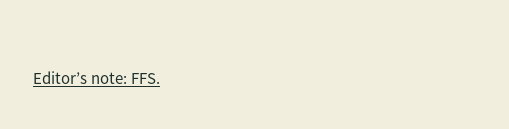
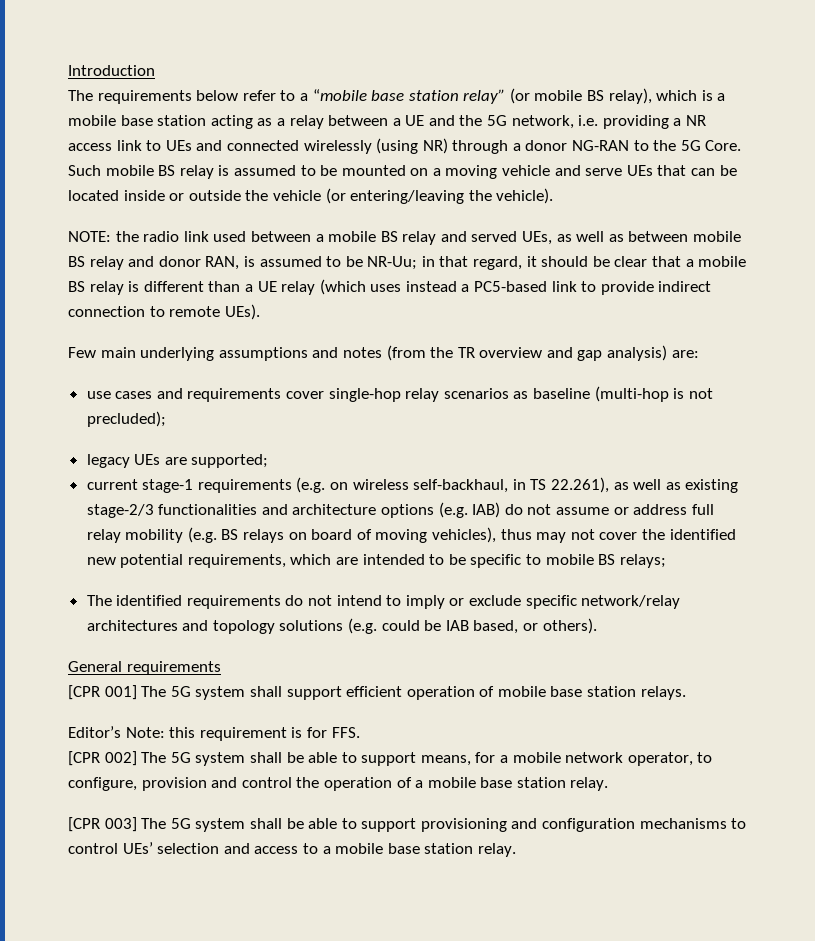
[33,71,161,84] Editor’s note: FFS. -> [68,65,155,76] [68,88,726,104] [68,115,707,129] [68,138,742,154] [68,165,737,179] [68,188,554,204] [68,231,742,245] [68,256,747,270] [68,279,712,295] [68,304,260,320] [68,345,699,361] [86,386,713,402] [86,411,166,427] [86,454,269,468] [86,477,739,493] [86,502,714,518] [86,527,736,543] [86,554,666,568] [86,595,681,609] [86,618,597,634] [68,661,221,675] [68,685,686,700] [68,726,360,741] [68,751,713,766] [68,777,609,791] [68,817,747,832] [68,842,516,857] Introduction // The requirements below refer to a “mobile base station relay” (or mobile BS relay), which is a mobile base station acting as a relay between a UE and the 5G network, i.e. providing a NR access link to UEs and connected wirelessly (using NR) through a donor NG-RAN to the 5G Core. Such mobile BS relay is assumed to be mounted on a moving vehicle and serve UEs that can be located inside or outside the vehicle (or entering/leaving the vehicle). // NOTE: the radio link used between a mobile BS relay and served UEs, as well as between mobile BS relay and donor RAN, is assumed to be NR-Uu; in that regard, it should be clear that a mobile BS relay is different than a UE relay (which uses instead a PC5-based link to provide indirect connection to remote UEs). // Few main underlying assumptions and notes (from the TR overview and gap analysis) are: // use cases and requirements cover single-hop relay scenarios as baseline (multi-hop is not precluded); // legacy UEs are supported; // current stage-1 requirements (e.g. on wireless self-backhaul, in TS 22.261), as well as existing stage-2/3 functionalities and architecture options (e.g. IAB) do not assume or address full relay mobility (e.g. BS relays on board of moving vehicles), thus may not cover the identified new potential requirements, which are intended to be specific to mobile BS relays; // The identified requirements do not intend to imply or exclude specific network/relay architectures and topology solutions (e.g. could be IAB based, or others). // General requirements // [CPR 001] The 5G system shall support efficient operation of mobile base station relays. // Editor’s Note: this requirement is for FFS. // [CPR 002] The 5G system shall be able to support means, for a mobile network operator, to configure, provision and control the operation of a mobile base station relay. // [CPR 003] The 5G system shall be able to support provisioning and configuration mechanisms to control UEs’ selection and access to a mobile base station relay.

